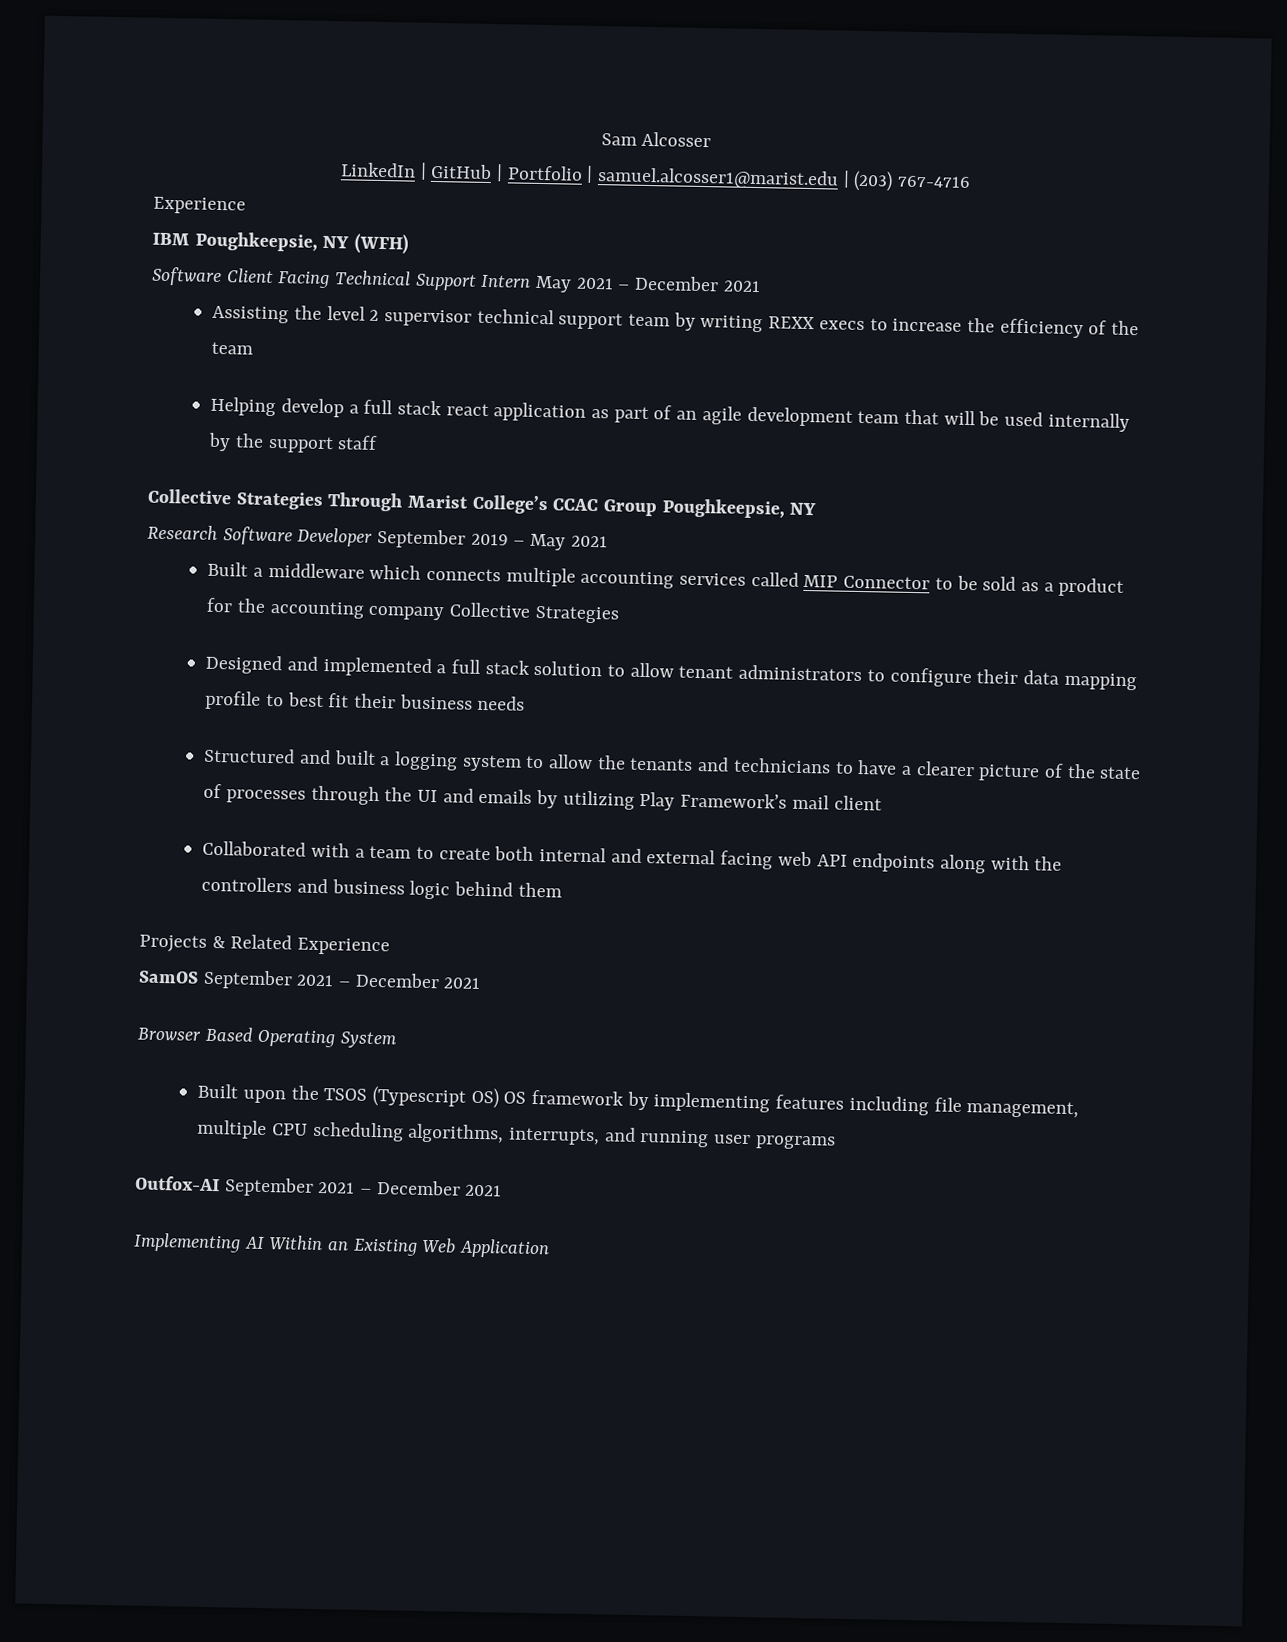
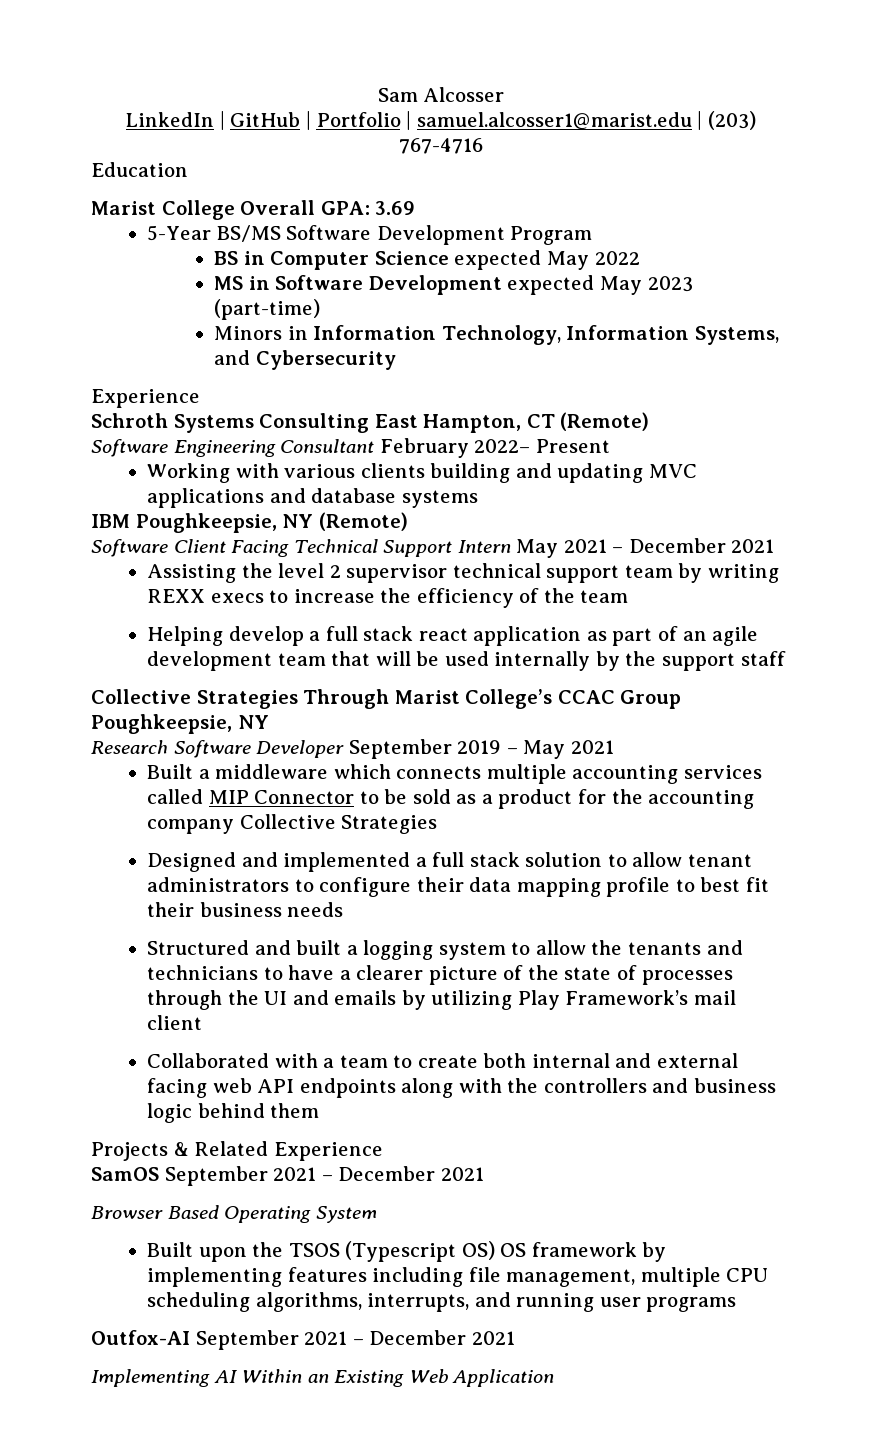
[153,196,246,215] Experience -> [91,162,188,177] [91,200,416,220] [147,225,593,245] [214,250,640,270] [214,275,693,295] [214,299,321,320] [214,325,780,345] [214,350,396,370] [91,389,200,408] [91,412,650,433] [91,438,610,458] [147,463,697,483] [147,488,478,508] Education // Marist College Overall GPA: 3.69 // 5-Year BS/MS Software Development Program // BS in Computer Science expected May 2022 // MS in Software Development expected May 2023 (part-time) // Minors in Information Technology, Information Systems, and Cybersecurity // Experience // Schroth Systems Consulting East Hampton, CT (Remote) // Software Engineering Consultant February 2022– Present // Working with various clients building and updating MVC applications and database systems
[354,233,410,255] (WFH) -> [318,512,408,531] (Remote)

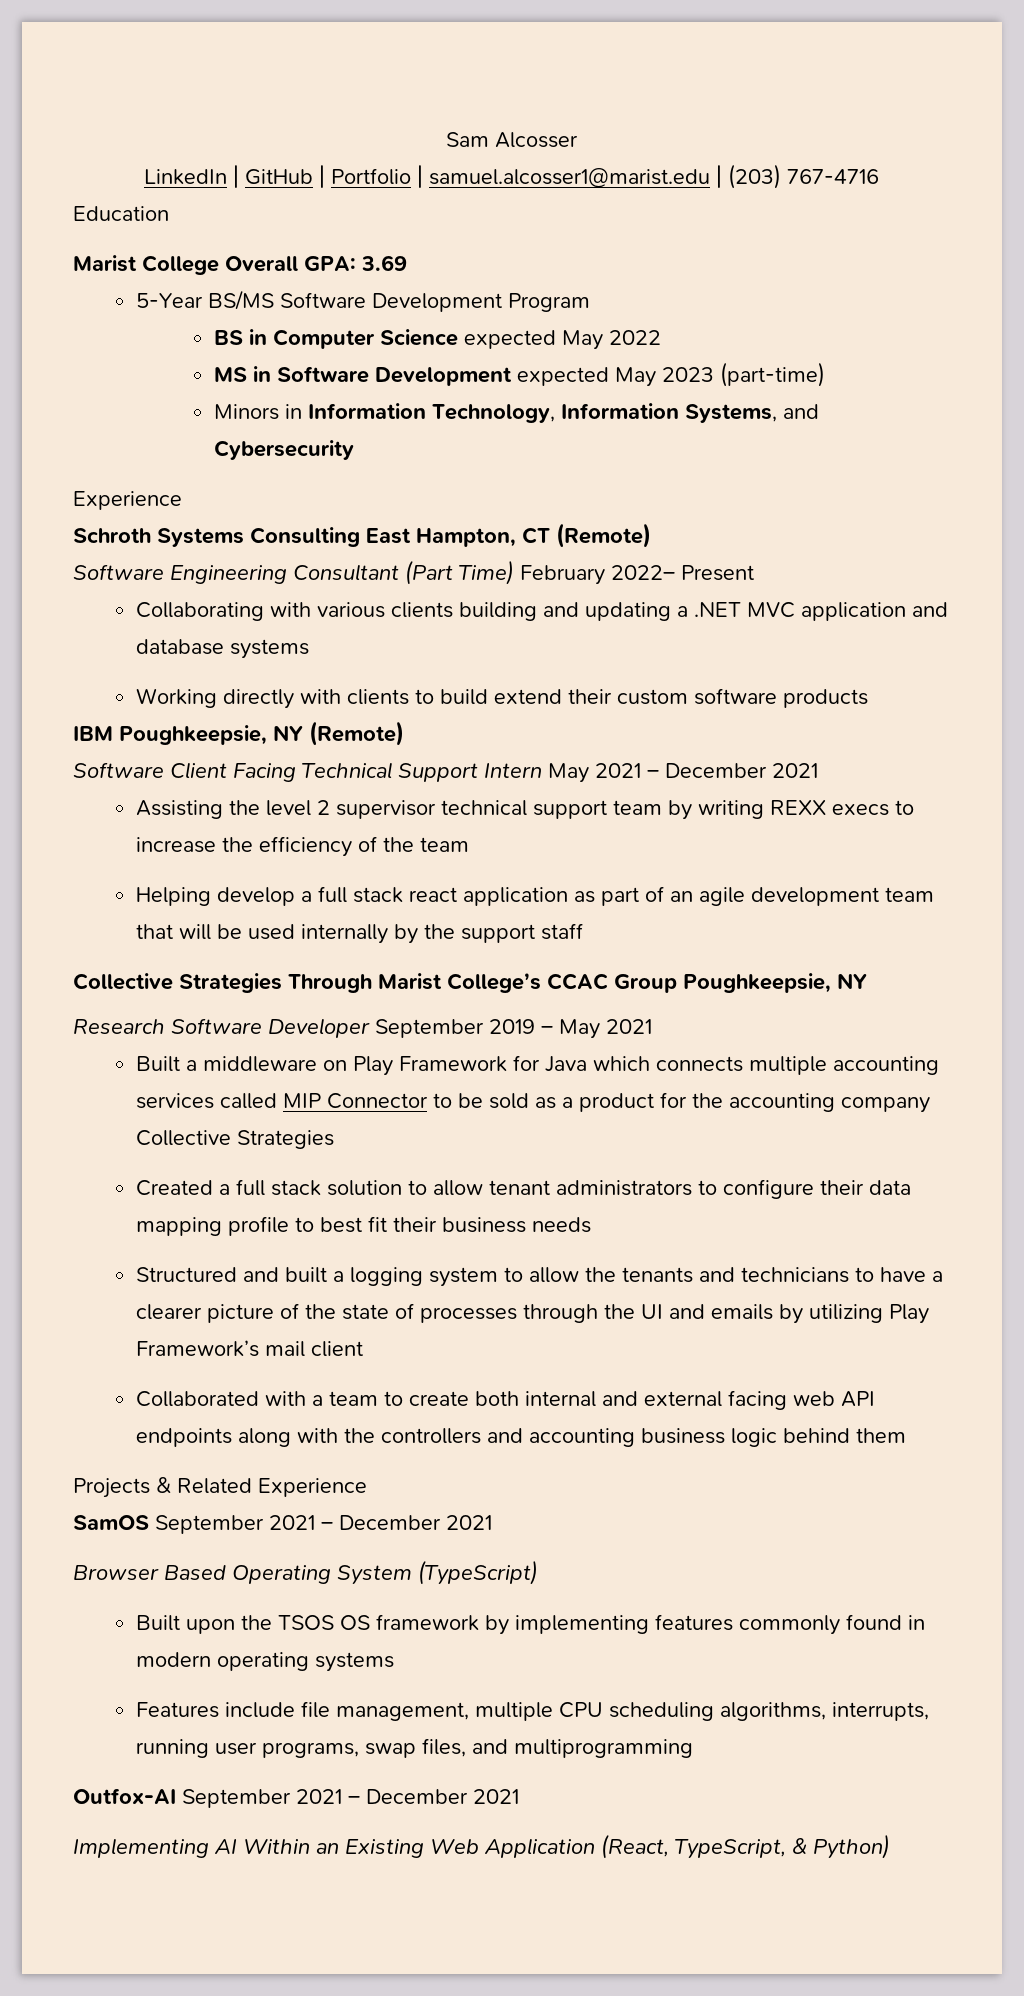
(375, 446) none -> [405,560,514,585] (Part Time)
[147,463,231,483] Working -> [136,602,265,621] Collaborating
[648,464,697,478] [147,488,265,508] MVC applications -> [677,602,907,621] a .NET MVC application
(478, 499) none -> [136,688,869,709] // Working directly with clients to build extend their custom software products
(329, 771) none -> [323,1055,588,1076] on Play Framework for Java
[147,852,411,872] Designed and implemented -> [136,1180,214,1196] Created
(689, 1085) none -> [529,1428,636,1447] accounting
(377, 1214) none -> [418,1560,538,1585] (TypeScript)
[345,1241,495,1262] (Typescript OS) -> (335, 1622) none
[372,1267,464,1287] including -> [739,1614,926,1635] [136,1652,395,1672] [136,1702,296,1718] commonly found in modern operating systems // Features include
[474,1292,511,1307] and -> (930, 1711) none
[646,1297,737,1312] programs -> [262,1738,694,1758] programs, swap files, and multiprogramming
(555, 1378) none -> [601,1834,890,1859] (React, TypeScript, & Python)

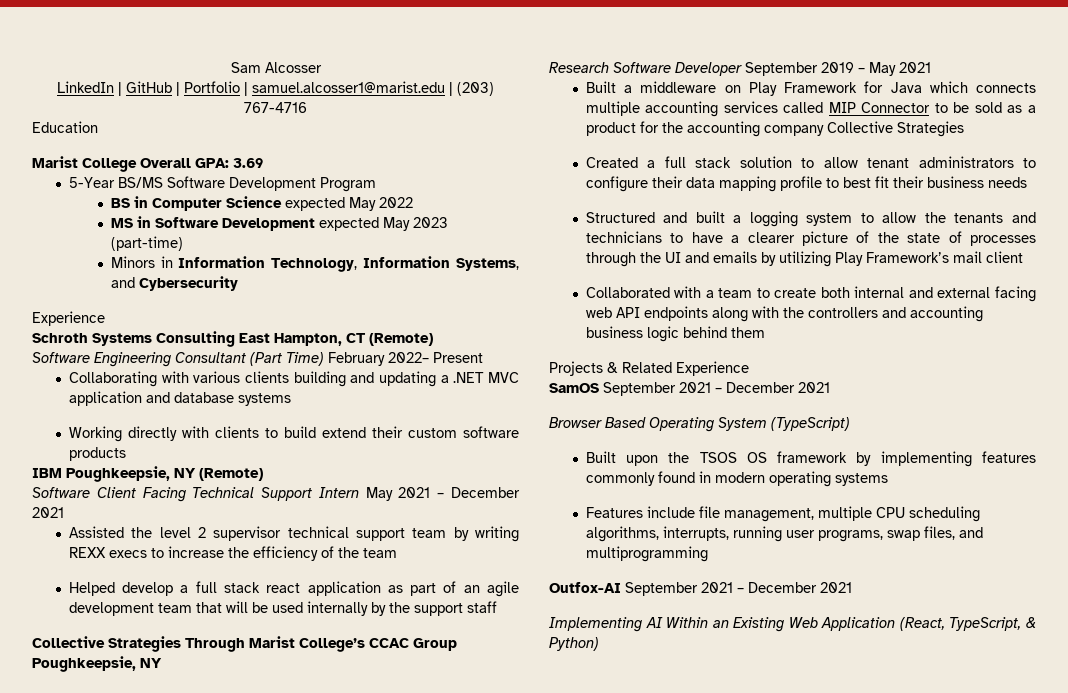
[136,800,224,819] Assisting -> [68,526,124,538] Assisted
[136,887,212,906] Helping -> [68,582,115,596] Helped

